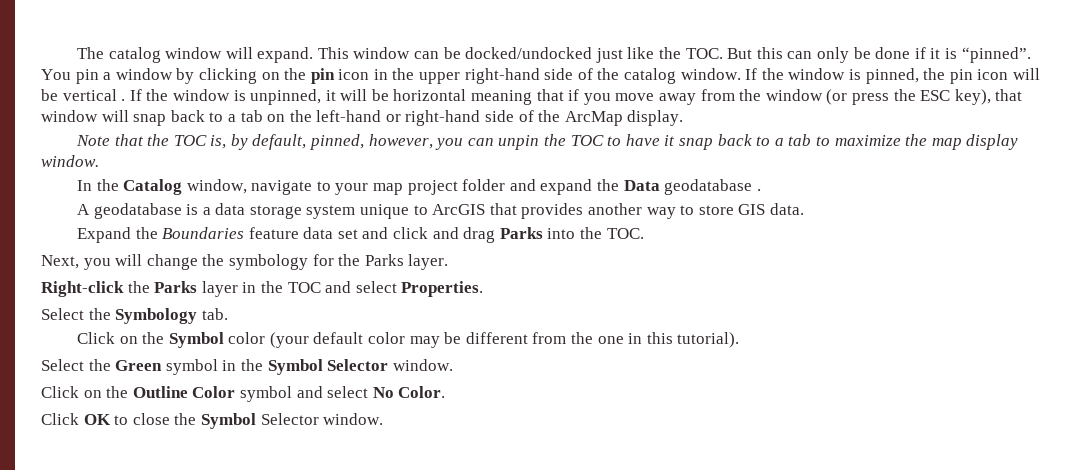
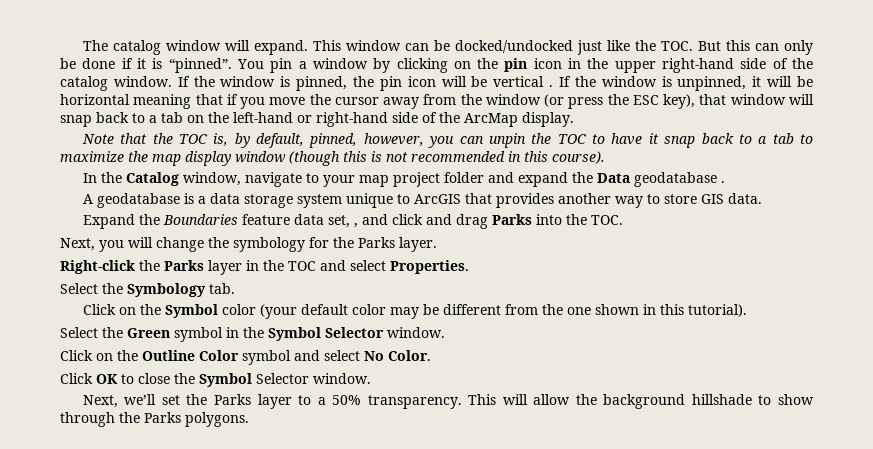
(655, 97) none -> [309,94,379,105] the cursor
[41,155,99,167] window. -> [235,151,605,166] window (though this is not recommended in this course).
[337,229,358,239] set -> [327,215,358,228] set, ,
(624, 340) none -> [594,304,639,315] shown
(384, 419) none -> [82,394,814,409] [60,412,249,427] // Next, we’ll set the Parks layer to a 50% transparency. This will allow the background hillshade to show through the Parks polygons.

